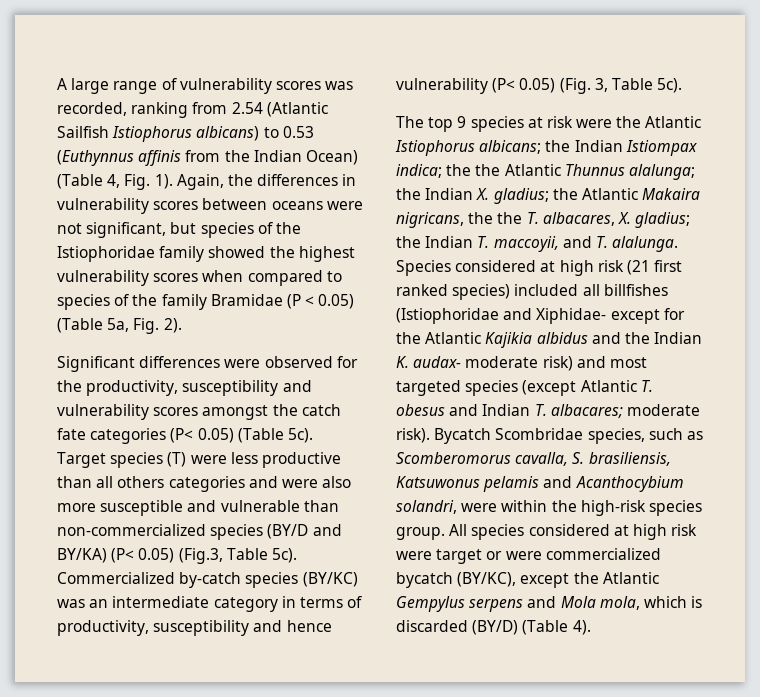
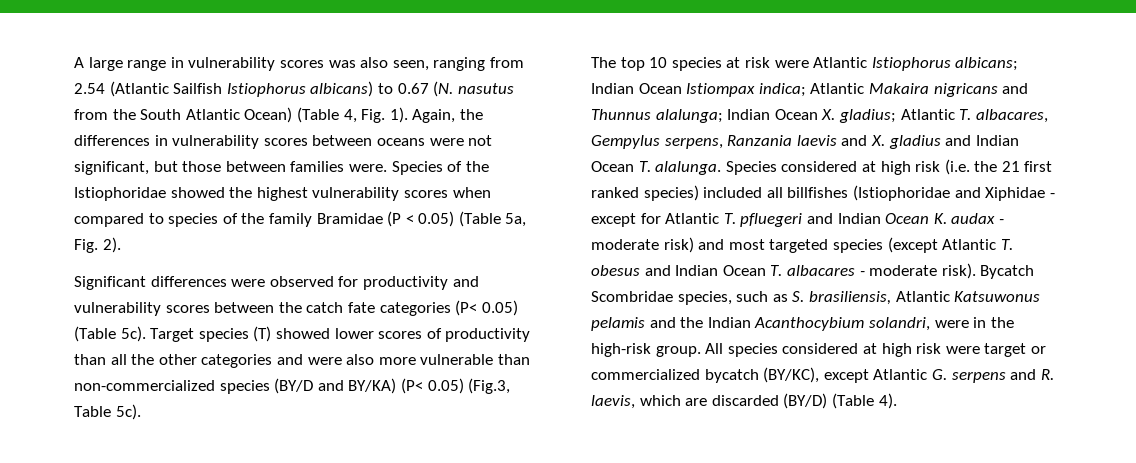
[161,78,177,90] of -> [170,57,184,68] in
[57,102,189,118] recorded, ranking -> [360,57,486,71] also seen, ranging
[282,126,314,138] [57,150,302,166] 0.53 (Euthynnus affinis from the Indian -> [397,81,514,97] [74,109,240,120] 0.67 (N. nasutus from the South Atlantic
[200,222,254,238] species -> [182,161,443,175] those between families were. Species
[159,246,205,262] family -> (166, 194) none
[57,380,279,396] the productivity, susceptibility -> [362,276,448,290] productivity
[202,405,269,420] amongst -> [214,302,275,313] between
[190,452,341,468] [57,476,165,488] were less productive than all others -> [275,328,531,342] [74,354,197,365] showed lower scores of productivity than all the other
[100,500,217,516] susceptible and -> (416, 361) none
[57,572,358,588] [57,596,363,612] [57,620,332,636] [396,78,683,94] Commercialized by-catch species (BY/KC) was an intermediate category in terms of productivity, susceptibility and hence vulnerability (P< 0.05) (Fig. 3, Table 5c). -> (141, 412) none
[457,116,467,128] 9 -> [649,57,668,68] 10
[616,116,642,128] the -> (809, 64) none
[545,140,697,156] [396,164,695,180] [396,188,701,204] [396,212,691,228] [396,236,592,252] the Indian Istiompax indica; the the Atlantic Thunnus alalunga; the Indian X. gladius; the Atlantic Makaira nigricans, the the T. albacares, X. gladius; the Indian T. maccoyii, and -> [591,83,1029,97] [591,109,1048,123] [591,135,1019,149] [591,161,634,172] Indian Ocean Istiompax indica; Atlantic Makaira nigricans and Thunnus alalunga; Indian Ocean X. gladius; Atlantic T. albacares, Gempylus serpens, Ranzania laevis and X. gladius and Indian Ocean
[626,260,650,275] (21 -> [944,159,1020,175] (i.e. the 21
[536,308,685,324] [396,332,703,348] [396,356,462,368] Xiphidae- except for the Atlantic Kajikia albidus and the Indian K. audax- -> [985,187,1055,201] [591,213,1004,227] Xiphidae - except for Atlantic T. pfluegeri and Indian Ocean K. audax -
[534,404,623,419] T. albacares; -> [722,265,865,276] Ocean T. albacares -
[396,452,569,466] Scomberomorus cavalla, -> (788, 298) none
(671, 459) none -> [895,291,950,302] Atlantic
(573, 482) none -> [680,317,751,328] the Indian
[501,500,548,512] within -> [973,317,987,328] in
[648,500,702,516] species -> (651, 350) none
[505,551,542,560] were -> (1046, 350) none
[573,572,659,584] [396,596,703,612] the Atlantic Gempylus serpens and Mola mola, which is -> [873,369,1054,383] [591,395,708,409] Atlantic G. serpens and R. laevis, which are

